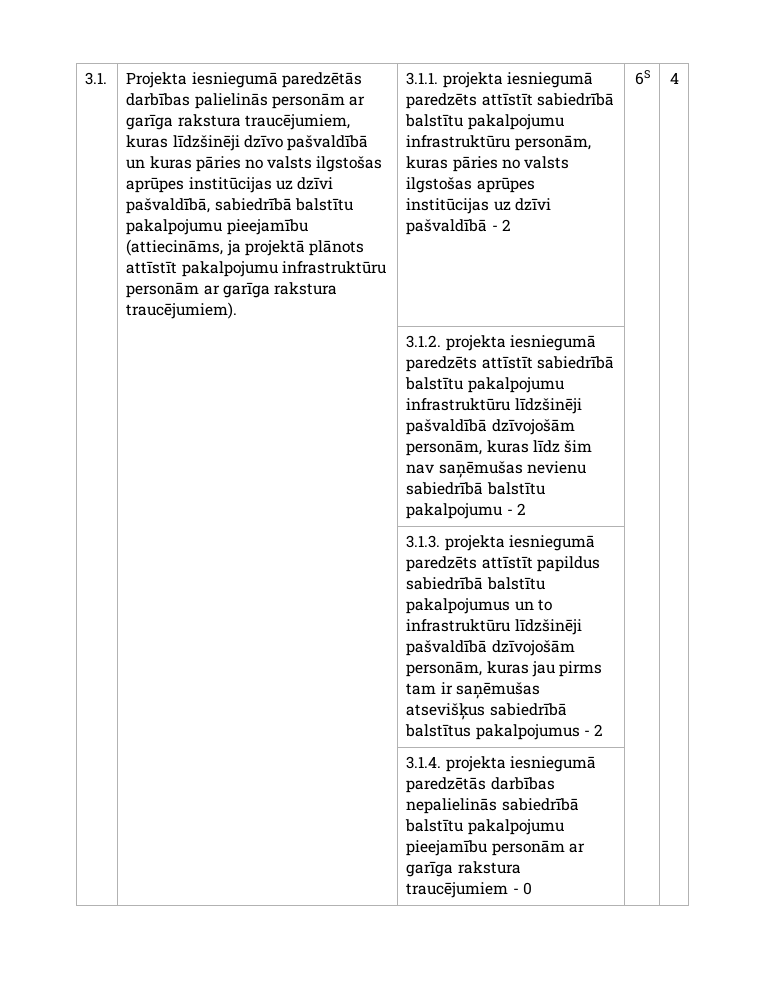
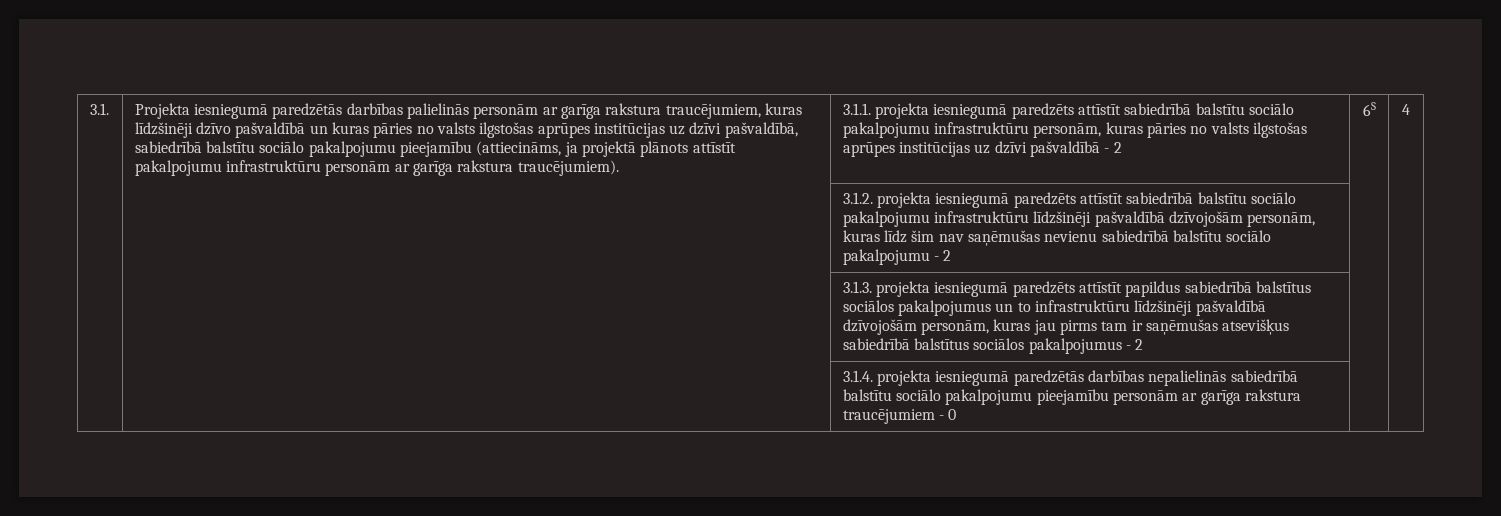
(353, 204) none -> [259,141,305,153] sociālo
(464, 120) none -> [1248,103,1294,115] sociālo
(464, 383) none -> [1250,192,1296,204] sociālo
(545, 488) none -> [1226,230,1272,242] sociālo
[486,577,545,590] balstītu -> [1255,281,1311,293] [842,300,894,312] balstītus sociālos
(472, 730) none -> [973,338,1025,350] sociālos
(464, 825) none -> [895,389,941,401] sociālo

